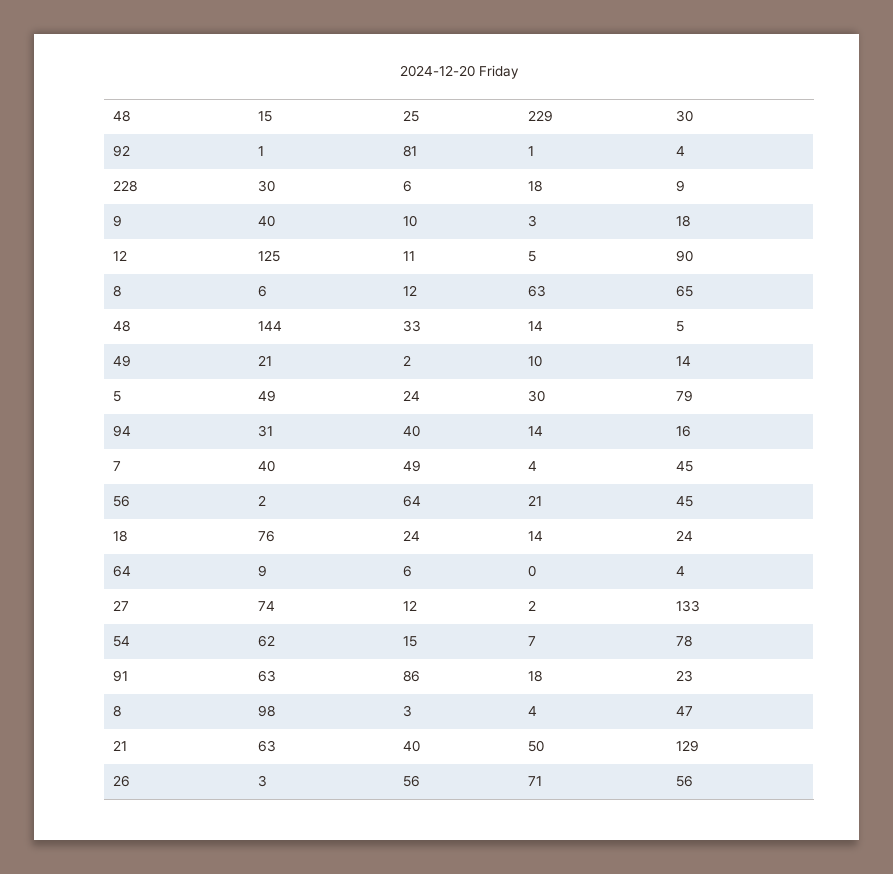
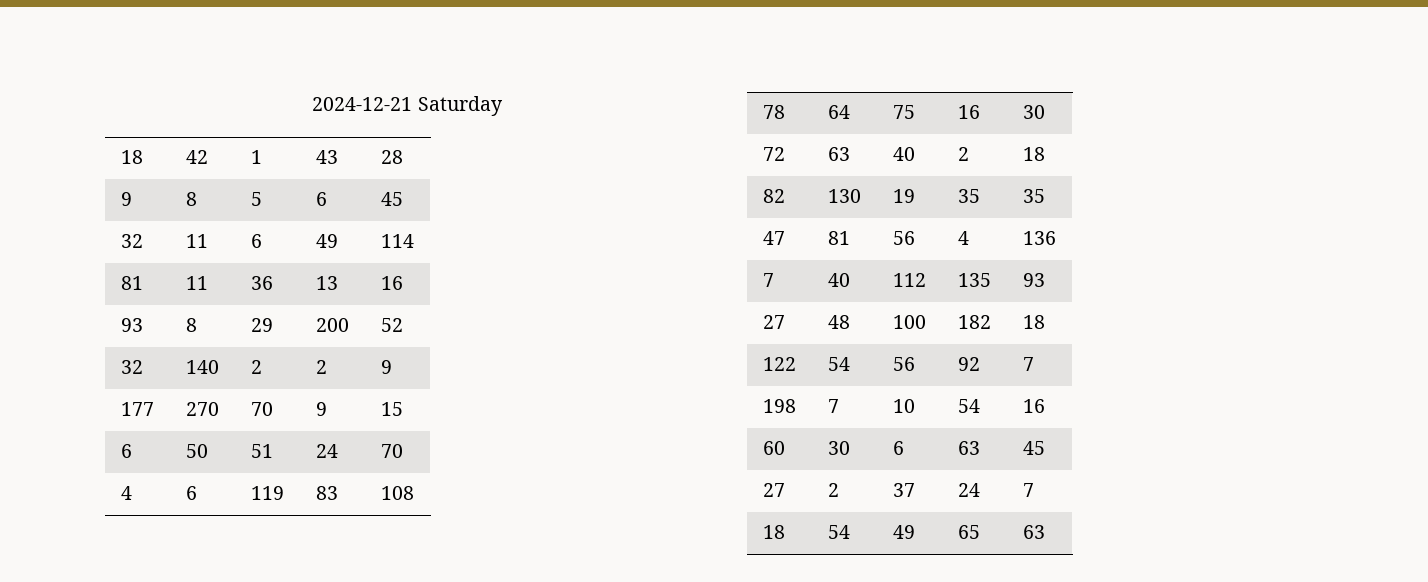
[400,65,519,79] [113,110,131,122] [258,111,273,122] [403,110,420,122] [528,110,554,122] [676,110,694,122] [113,145,131,157] [258,146,265,156] [403,145,418,157] [528,146,535,156] [676,146,686,156] [113,180,138,192] [258,180,276,192] [403,180,413,192] [528,180,543,192] [676,180,686,192] [113,215,123,227] [258,215,276,227] [403,215,418,227] [528,215,538,227] [676,215,691,227] [113,250,128,261] [258,250,281,262] [403,251,416,261] [528,251,537,262] [676,250,694,262] [113,285,122,297] [258,285,268,297] [403,285,418,296] [528,285,547,297] [676,285,694,297] [113,320,131,332] [258,321,283,331] [403,320,422,332] [528,321,544,331] [676,321,685,332] [113,355,132,367] [258,355,273,366] [403,355,412,366] [528,355,543,367] [676,356,692,366] [113,391,122,402] [258,390,277,402] [403,390,421,401] [528,390,546,402] [676,390,694,402] [113,425,132,437] [258,425,274,437] [403,425,421,437] [528,426,544,436] [676,425,692,437] [113,461,122,471] [258,460,276,472] [403,460,422,472] [528,461,538,471] [676,461,694,472] [113,495,131,507] [258,495,267,506] [403,495,422,507] [528,495,543,506] [676,496,694,507] [113,530,128,542] [258,530,276,542] [403,530,421,541] [528,531,544,541] [676,530,694,541] [113,565,132,577] [258,565,268,577] [403,565,413,577] [528,565,537,577] [676,566,686,576] [113,600,130,611] [258,601,276,611] [403,600,418,611] [528,600,537,611] [676,600,701,612] [113,636,131,647] [258,635,276,647] [403,636,418,647] [528,636,537,646] [676,635,693,647] [113,670,129,682] [258,670,277,682] [403,670,421,682] [528,670,543,682] [676,670,694,682] [113,705,122,717] [258,705,276,717] [403,705,413,717] [528,706,538,716] [676,706,694,716] [113,740,128,751] [258,740,277,752] [403,740,421,752] [528,740,545,752] [676,740,700,752] [113,775,131,787] [258,775,268,787] [403,775,421,787] [528,776,543,786] [676,775,694,787] 2024-12-20 Friday // 48 | 15 | 25 | 229 | 30 // 92 | 1 | 81 | 1 | 4 // 228 | 30 | 6 | 18 | 9 // 9 | 40 | 10 | 3 | 18 // 12 | 125 | 11 | 5 | 90 // 8 | 6 | 12 | 63 | 65 // 48 | 144 | 33 | 14 | 5 // 49 | 21 | 2 | 10 | 14 // 5 | 49 | 24 | 30 | 79 // 94 | 31 | 40 | 14 | 16 // 7 | 40 | 49 | 4 | 45 // 56 | 2 | 64 | 21 | 45 // 18 | 76 | 24 | 14 | 24 // 64 | 9 | 6 | 0 | 4 // 27 | 74 | 12 | 2 | 133 // 54 | 62 | 15 | 7 | 78 // 91 | 63 | 86 | 18 | 23 // 8 | 98 | 3 | 4 | 47 // 21 | 63 | 40 | 50 | 129 // 26 | 3 | 56 | 71 | 56 -> [312,96,503,116] [120,150,143,164] [185,150,208,164] [250,150,262,164] [315,150,338,164] [380,150,403,164] [120,192,132,206] [185,192,197,206] [250,192,262,206] [315,192,327,206] [380,192,403,206] [120,234,143,248] [185,234,208,248] [250,234,262,248] [315,234,338,248] [380,234,414,248] [120,276,143,290] [185,276,208,290] [250,276,273,290] [315,276,338,290] [380,276,403,290] [120,318,143,332] [185,318,197,332] [250,318,273,332] [315,318,349,332] [380,318,403,332] [120,360,143,374] [185,360,219,374] [250,360,262,374] [315,360,327,374] [380,360,392,374] [120,402,154,416] [185,402,219,416] [250,402,273,416] [315,402,327,416] [380,402,403,416] [120,444,132,458] [185,444,208,458] [250,444,273,458] [315,444,338,458] [380,444,403,458] [120,486,132,500] [185,486,197,500] [250,486,284,500] [315,486,338,500] [380,486,414,500] [762,105,785,119] [827,105,850,119] [892,105,915,119] [957,105,980,119] [1022,105,1045,119] [762,147,785,161] [827,147,850,161] [892,147,915,161] [957,147,969,161] [1022,147,1045,161] [762,189,785,203] [827,189,861,203] [892,189,915,203] [957,189,980,203] [1022,189,1045,203] [762,231,785,245] [827,231,850,245] [892,231,915,245] [957,231,969,245] [1022,231,1056,245] [762,273,774,287] [827,273,850,287] [892,273,926,287] [957,273,991,287] [1022,273,1045,287] [762,315,785,329] [827,315,850,329] [892,315,926,329] [957,315,991,329] [1022,315,1045,329] [762,357,796,371] [827,357,850,371] [892,357,915,371] [957,357,980,371] [1022,357,1034,371] [762,399,796,413] [827,399,839,413] [892,399,915,413] [957,399,980,413] [1022,399,1045,413] [762,441,785,455] [827,441,850,455] [892,441,904,455] [957,441,980,455] [1022,441,1045,455] [762,483,785,497] [827,483,839,497] [892,483,915,497] [957,483,980,497] [1022,483,1034,497] [762,525,785,539] [827,525,850,539] [892,525,915,539] [957,525,980,539] [1022,525,1045,539] 2024-12-21 Saturday // 18 | 42 | 1 | 43 | 28 // 9 | 8 | 5 | 6 | 45 // 32 | 11 | 6 | 49 | 114 // 81 | 11 | 36 | 13 | 16 // 93 | 8 | 29 | 200 | 52 // 32 | 140 | 2 | 2 | 9 // 177 | 270 | 70 | 9 | 15 // 6 | 50 | 51 | 24 | 70 // 4 | 6 | 119 | 83 | 108 // 78 | 64 | 75 | 16 | 30 // 72 | 63 | 40 | 2 | 18 // 82 | 130 | 19 | 35 | 35 // 47 | 81 | 56 | 4 | 136 // 7 | 40 | 112 | 135 | 93 // 27 | 48 | 100 | 182 | 18 // 122 | 54 | 56 | 92 | 7 // 198 | 7 | 10 | 54 | 16 // 60 | 30 | 6 | 63 | 45 // 27 | 2 | 37 | 24 | 7 // 18 | 54 | 49 | 65 | 63

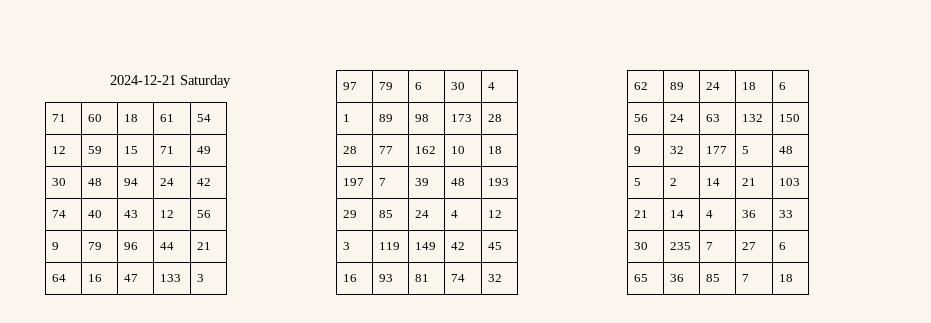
[120,150,143,164] [185,150,208,164] [250,150,262,164] [315,150,338,164] [380,150,403,164] [120,192,132,206] [185,192,197,206] [250,192,262,206] [315,192,327,206] [380,192,403,206] [120,234,143,248] [185,234,208,248] [250,234,262,248] [315,234,338,248] [380,234,414,248] [120,276,143,290] [185,276,208,290] [250,276,273,290] [315,276,338,290] [380,276,403,290] [120,318,143,332] [185,318,197,332] [250,318,273,332] [315,318,349,332] [380,318,403,332] [120,360,143,374] [185,360,219,374] [250,360,262,374] [315,360,327,374] [380,360,392,374] [120,402,154,416] [185,402,219,416] [250,402,273,416] [315,402,327,416] [380,402,403,416] [120,444,132,458] [185,444,208,458] [250,444,273,458] [315,444,338,458] [380,444,403,458] [120,486,132,500] [185,486,197,500] [250,486,284,500] [315,486,338,500] [380,486,414,500] [762,105,785,119] [827,105,850,119] [892,105,915,119] [957,105,980,119] [1022,105,1045,119] [762,147,785,161] [827,147,850,161] [892,147,915,161] [957,147,969,161] [1022,147,1045,161] [762,189,785,203] [827,189,861,203] [892,189,915,203] [957,189,980,203] [1022,189,1045,203] [762,231,785,245] [827,231,850,245] [892,231,915,245] [957,231,969,245] [1022,231,1056,245] [762,273,774,287] [827,273,850,287] [892,273,926,287] [957,273,991,287] [1022,273,1045,287] [762,315,785,329] [827,315,850,329] [892,315,926,329] [957,315,991,329] [1022,315,1045,329] [762,357,796,371] [827,357,850,371] [892,357,915,371] [957,357,980,371] [1022,357,1034,371] [762,399,796,413] [827,399,839,413] [892,399,915,413] [957,399,980,413] [1022,399,1045,413] [762,441,785,455] [827,441,850,455] [892,441,904,455] [957,441,980,455] [1022,441,1045,455] [762,483,785,497] [827,483,839,497] [892,483,915,497] [957,483,980,497] [1022,483,1034,497] [762,525,785,539] [827,525,850,539] [892,525,915,539] [957,525,980,539] [1022,525,1045,539] 18 | 42 | 1 | 43 | 28 // 9 | 8 | 5 | 6 | 45 // 32 | 11 | 6 | 49 | 114 // 81 | 11 | 36 | 13 | 16 // 93 | 8 | 29 | 200 | 52 // 32 | 140 | 2 | 2 | 9 // 177 | 270 | 70 | 9 | 15 // 6 | 50 | 51 | 24 | 70 // 4 | 6 | 119 | 83 | 108 // 78 | 64 | 75 | 16 | 30 // 72 | 63 | 40 | 2 | 18 // 82 | 130 | 19 | 35 | 35 // 47 | 81 | 56 | 4 | 136 // 7 | 40 | 112 | 135 | 93 // 27 | 48 | 100 | 182 | 18 // 122 | 54 | 56 | 92 | 7 // 198 | 7 | 10 | 54 | 16 // 60 | 30 | 6 | 63 | 45 // 27 | 2 | 37 | 24 | 7 // 18 | 54 | 49 | 65 | 63 -> [52,114,67,122] [88,114,103,122] [124,114,139,122] [160,114,175,122] [197,114,212,122] [52,146,67,154] [88,146,103,154] [124,146,139,154] [160,146,175,154] [197,146,212,154] [52,178,67,186] [88,178,103,186] [124,178,139,186] [160,178,175,186] [197,178,212,186] [52,210,67,218] [88,210,103,218] [124,210,139,218] [160,210,175,218] [197,210,212,218] [52,242,60,250] [88,242,103,250] [124,242,139,250] [160,242,175,250] [197,242,212,250] [52,274,67,282] [88,274,103,282] [124,274,139,282] [160,274,182,282] [197,274,205,282] [343,82,358,90] [379,82,394,90] [415,82,423,90] [451,82,466,90] [488,82,496,90] [343,114,351,122] [379,114,394,122] [415,114,430,122] [451,114,473,122] [488,114,503,122] [343,146,358,154] [379,146,394,154] [415,146,437,154] [451,146,466,154] [488,146,503,154] [343,178,365,186] [379,178,387,186] [415,178,430,186] [451,178,466,186] [488,178,510,186] [343,210,358,218] [379,210,394,218] [415,210,430,218] [451,210,459,218] [488,210,503,218] [343,242,351,250] [379,242,401,250] [415,242,437,250] [451,242,466,250] [488,242,503,250] [343,274,358,282] [379,274,394,282] [415,274,430,282] [451,274,466,282] [488,274,503,282] [634,82,649,90] [670,82,685,90] [706,82,721,90] [742,82,757,90] [779,82,787,90] [634,114,649,122] [670,114,685,122] [706,114,721,122] [742,114,764,122] [779,114,801,122] [634,146,642,154] [670,146,685,154] [706,146,728,154] [742,146,750,154] [779,146,794,154] [634,178,642,186] [670,178,678,186] [706,178,721,186] [742,178,757,186] [779,178,801,186] [634,210,649,218] [670,210,685,218] [706,210,714,218] [742,210,757,218] [779,210,794,218] [634,242,649,250] [670,242,692,250] [706,242,714,250] [742,242,757,250] [779,242,787,250] [634,274,649,282] [670,274,685,282] [706,274,721,282] [742,274,750,282] [779,274,794,282] 71 | 60 | 18 | 61 | 54 // 12 | 59 | 15 | 71 | 49 // 30 | 48 | 94 | 24 | 42 // 74 | 40 | 43 | 12 | 56 // 9 | 79 | 96 | 44 | 21 // 64 | 16 | 47 | 133 | 3 // 97 | 79 | 6 | 30 | 4 // 1 | 89 | 98 | 173 | 28 // 28 | 77 | 162 | 10 | 18 // 197 | 7 | 39 | 48 | 193 // 29 | 85 | 24 | 4 | 12 // 3 | 119 | 149 | 42 | 45 // 16 | 93 | 81 | 74 | 32 // 62 | 89 | 24 | 18 | 6 // 56 | 24 | 63 | 132 | 150 // 9 | 32 | 177 | 5 | 48 // 5 | 2 | 14 | 21 | 103 // 21 | 14 | 4 | 36 | 33 // 30 | 235 | 7 | 27 | 6 // 65 | 36 | 85 | 7 | 18

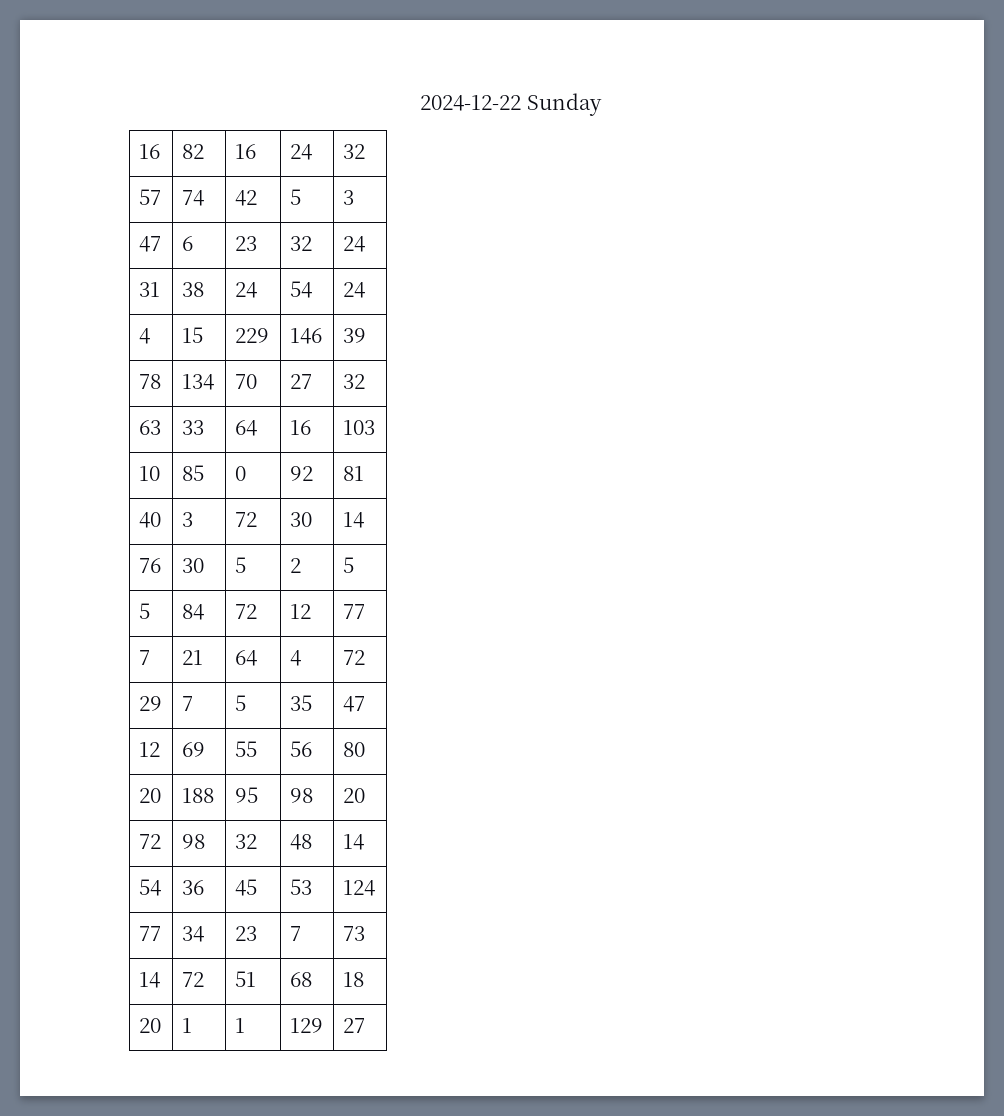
[110,75,231,88] [52,114,67,122] [88,114,103,122] [124,114,139,122] [160,114,175,122] [197,114,212,122] [52,146,67,154] [88,146,103,154] 2024-12-21 Saturday // 71 | 60 | 18 | 61 | 54 // 12 | 59 -> [420,93,602,116] [138,144,160,159] [181,144,204,159] [234,144,256,159] [289,144,312,160] [342,144,365,159] [138,189,161,205] [181,190,204,206] [234,190,257,206] [289,189,301,205] [342,190,354,205] [138,236,161,252] [181,236,193,251] [234,236,257,251] [289,236,312,251] [342,236,365,252] [138,282,160,297] [181,282,204,297] [234,282,257,298] [289,281,312,298] [342,282,365,298] [138,328,150,344] 2024-12-22 Sunday // 16 | 82 | 16 | 24 | 32 // 57 | 74 | 42 | 5 | 3 // 47 | 6 | 23 | 32 | 24 // 31 | 38 | 24 | 54 | 24 // 4
[160,146,175,154] [197,146,212,154] [52,178,67,186] [88,178,103,186] [124,178,139,186] [160,178,175,186] [197,178,212,186] [52,210,67,218] [88,210,103,218] [124,210,139,218] [160,210,175,218] [197,210,212,218] [52,242,60,250] [88,242,103,250] [124,242,139,250] [160,242,175,250] [197,242,212,250] [52,274,67,282] [88,274,103,282] [124,274,139,282] [160,274,182,282] [197,274,205,282] [343,82,358,90] [379,82,394,90] [415,82,423,90] [451,82,466,90] [488,82,496,90] [343,114,351,122] [379,114,394,122] [415,114,430,122] [451,114,473,122] [488,114,503,122] [343,146,358,154] [379,146,394,154] [415,146,437,154] [451,146,466,154] [488,146,503,154] [343,178,365,186] [379,178,387,186] [415,178,430,186] [451,178,466,186] [488,178,510,186] [343,210,358,218] [379,210,394,218] [415,210,430,218] [451,210,459,218] [488,210,503,218] [343,242,351,250] [379,242,401,250] [415,242,437,250] [451,242,466,250] [488,242,503,250] [343,274,358,282] [379,274,394,282] [415,274,430,282] [451,274,466,282] [488,274,503,282] [634,82,649,90] [670,82,685,90] [706,82,721,90] [742,82,757,90] [779,82,787,90] [634,114,649,122] [670,114,685,122] [706,114,721,122] [742,114,764,122] [779,114,801,122] [634,146,642,154] [670,146,685,154] [706,146,728,154] [742,146,750,154] [779,146,794,154] [634,178,642,186] [670,178,678,186] [706,178,721,186] [742,178,757,186] [779,178,801,186] [634,210,649,218] [670,210,685,218] [706,210,714,218] [742,210,757,218] [779,210,794,218] [634,242,649,250] [670,242,692,250] [706,242,714,250] [742,242,757,250] [779,242,787,250] [634,274,649,282] [670,274,685,282] [706,274,721,282] [742,274,750,282] [779,274,794,282] 71 | 49 // 30 | 48 | 94 | 24 | 42 // 74 | 40 | 43 | 12 | 56 // 9 | 79 | 96 | 44 | 21 // 64 | 16 | 47 | 133 | 3 // 97 | 79 | 6 | 30 | 4 // 1 | 89 | 98 | 173 | 28 // 28 | 77 | 162 | 10 | 18 // 197 | 7 | 39 | 48 | 193 // 29 | 85 | 24 | 4 | 12 // 3 | 119 | 149 | 42 | 45 // 16 | 93 | 81 | 74 | 32 // 62 | 89 | 24 | 18 | 6 // 56 | 24 | 63 | 132 | 150 // 9 | 32 | 177 | 5 | 48 // 5 | 2 | 14 | 21 | 103 // 21 | 14 | 4 | 36 | 33 // 30 | 235 | 7 | 27 | 6 // 65 | 36 | 85 | 7 | 18 -> [234,328,269,343] [289,328,322,344] [342,328,366,343] [138,374,161,389] [181,374,214,390] [234,374,257,389] [289,374,312,389] [342,374,365,389] [138,420,161,435] [181,420,204,435] [234,420,257,436] [289,420,311,435] [342,420,375,435] [138,466,160,481] [181,465,204,481] [234,466,246,481] [289,466,313,481] [342,466,364,481] [138,512,161,528] [181,512,193,527] [234,512,257,527] [289,512,312,527] [342,512,364,528] [138,558,161,573] [181,558,204,573] [234,557,246,573] [289,558,301,573] [342,557,354,573] [138,603,150,619] [181,604,204,620] [234,604,257,619] [289,604,311,619] [342,604,365,619] [138,650,150,665] [181,650,203,665] [234,650,257,666] [289,650,301,666] [342,650,365,665] [138,696,162,711] [181,696,193,711] [234,695,246,711] [289,695,312,711] [342,696,365,712] [138,742,160,757] [181,742,205,757] [234,741,257,757] [289,741,312,757] [342,742,365,757] [138,788,161,803] [181,788,214,803] [234,787,258,803] [289,788,313,803] [342,788,365,803] [138,834,161,849] [181,834,205,849] [234,834,257,849] [289,834,312,850] [342,834,364,850] [138,879,161,896] [181,880,204,895] [234,879,257,896] [289,879,312,895] [342,880,375,896] [138,926,161,941] [181,926,204,942] [234,926,257,941] [289,926,301,941] [342,926,365,941] [138,972,160,988] [181,972,204,987] [234,971,256,987] [289,972,312,987] [342,972,364,987] [138,1018,161,1033] [181,1018,192,1033] [234,1018,245,1033] [289,1018,323,1033] [342,1018,365,1033] 229 | 146 | 39 // 78 | 134 | 70 | 27 | 32 // 63 | 33 | 64 | 16 | 103 // 10 | 85 | 0 | 92 | 81 // 40 | 3 | 72 | 30 | 14 // 76 | 30 | 5 | 2 | 5 // 5 | 84 | 72 | 12 | 77 // 7 | 21 | 64 | 4 | 72 // 29 | 7 | 5 | 35 | 47 // 12 | 69 | 55 | 56 | 80 // 20 | 188 | 95 | 98 | 20 // 72 | 98 | 32 | 48 | 14 // 54 | 36 | 45 | 53 | 124 // 77 | 34 | 23 | 7 | 73 // 14 | 72 | 51 | 68 | 18 // 20 | 1 | 1 | 129 | 27

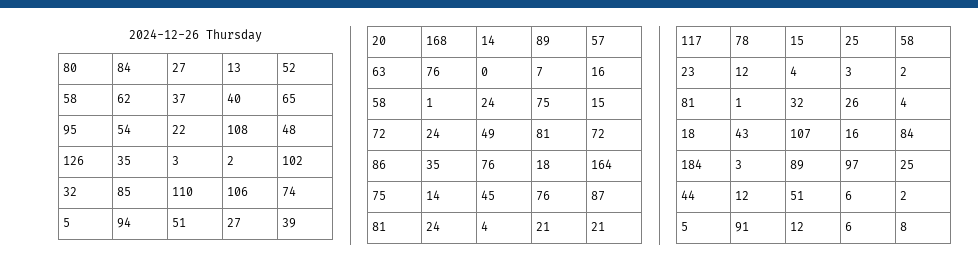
[420,93,602,116] [138,144,160,159] [181,144,204,159] [234,144,256,159] [289,144,312,160] [342,144,365,159] [138,189,161,205] [181,190,204,206] [234,190,257,206] [289,189,301,205] [342,190,354,205] [138,236,161,252] [181,236,193,251] [234,236,257,251] [289,236,312,251] [342,236,365,252] [138,282,160,297] [181,282,204,297] [234,282,257,298] [289,281,312,298] [342,282,365,298] [138,328,150,344] [181,327,203,343] [234,328,269,343] [289,328,322,344] [342,328,366,343] [138,374,161,389] [181,374,214,390] [234,374,257,389] [289,374,312,389] [342,374,365,389] [138,420,161,435] [181,420,204,435] [234,420,257,436] [289,420,311,435] [342,420,375,435] [138,466,160,481] [181,465,204,481] [234,466,246,481] [289,466,313,481] [342,466,364,481] [138,512,161,528] [181,512,193,527] [234,512,257,527] [289,512,312,527] [342,512,364,528] [138,558,161,573] [181,558,204,573] [234,557,246,573] [289,558,301,573] [342,557,354,573] [138,603,150,619] [181,604,204,620] [234,604,257,619] [289,604,311,619] [342,604,365,619] [138,650,150,665] [181,650,203,665] [234,650,257,666] [289,650,301,666] [342,650,365,665] [138,696,162,711] [181,696,193,711] [234,695,246,711] [289,695,312,711] [342,696,365,712] [138,742,160,757] [181,742,205,757] [234,741,257,757] [289,741,312,757] [342,742,365,757] [138,788,161,803] [181,788,214,803] [234,787,258,803] [289,788,313,803] [342,788,365,803] [138,834,161,849] [181,834,205,849] [234,834,257,849] [289,834,312,850] [342,834,364,850] [138,879,161,896] [181,880,204,895] [234,879,257,896] [289,879,312,895] [342,880,375,896] [138,926,161,941] [181,926,204,942] [234,926,257,941] [289,926,301,941] [342,926,365,941] [138,972,160,988] [181,972,204,987] [234,971,256,987] [289,972,312,987] [342,972,364,987] [138,1018,161,1033] [181,1018,192,1033] [234,1018,245,1033] [289,1018,323,1033] [342,1018,365,1033] 2024-12-22 Sunday // 16 | 82 | 16 | 24 | 32 // 57 | 74 | 42 | 5 | 3 // 47 | 6 | 23 | 32 | 24 // 31 | 38 | 24 | 54 | 24 // 4 | 15 | 229 | 146 | 39 // 78 | 134 | 70 | 27 | 32 // 63 | 33 | 64 | 16 | 103 // 10 | 85 | 0 | 92 | 81 // 40 | 3 | 72 | 30 | 14 // 76 | 30 | 5 | 2 | 5 // 5 | 84 | 72 | 12 | 77 // 7 | 21 | 64 | 4 | 72 // 29 | 7 | 5 | 35 | 47 // 12 | 69 | 55 | 56 | 80 // 20 | 188 | 95 | 98 | 20 // 72 | 98 | 32 | 48 | 14 // 54 | 36 | 45 | 53 | 124 // 77 | 34 | 23 | 7 | 73 // 14 | 72 | 51 | 68 | 18 // 20 | 1 | 1 | 129 | 27 -> [129,29,262,42] [63,63,78,72] [117,62,132,72] [172,63,187,73] [227,63,242,72] [282,63,297,72] [63,94,78,103] [117,94,132,103] [172,94,187,104] [227,93,242,103] [282,94,297,103] [63,125,78,135] [117,124,132,134] [172,125,187,134] [227,125,249,134] [282,124,297,134] [63,156,85,165] [117,156,132,165] [172,156,180,165] [227,156,235,165] [282,156,304,165] [63,187,78,196] [117,187,132,196] [172,187,194,196] [227,187,249,196] [282,186,297,197] [63,218,71,227] [117,217,132,228] [172,218,187,227] [227,218,242,228] [282,218,297,228] [372,36,387,45] [426,36,448,45] [481,35,496,45] [536,36,551,46] [591,36,606,46] [372,67,387,76] [426,67,441,77] [481,67,489,76] [536,67,544,77] [591,67,606,76] [372,98,387,107] [426,98,434,107] [481,97,496,107] [536,98,551,108] [591,98,606,107] [372,129,387,139] [426,128,441,138] [481,128,496,139] [536,129,551,138] [591,129,606,139] [372,160,387,169] [426,160,441,169] [481,160,496,170] [536,160,551,169] [591,159,613,169] [372,191,387,201] [426,190,441,200] [481,190,496,200] [536,191,551,201] [591,191,606,201] [372,222,387,231] [426,221,441,231] [481,221,489,231] [536,222,551,231] [591,222,606,231] [681,36,703,46] [735,36,750,46] [790,36,805,45] [845,36,860,45] [900,36,915,45] [681,67,696,76] [735,67,750,76] [790,66,798,76] [845,67,853,76] [900,67,908,76] [681,98,696,107] [735,98,743,107] [790,98,805,107] [845,98,860,107] [900,97,908,107] [681,129,696,138] [735,128,750,138] [790,129,812,139] [845,129,860,138] [900,128,915,138] [681,159,703,169] [735,160,743,169] [790,160,805,170] [845,160,860,170] [900,160,915,169] [681,190,696,200] [735,191,750,200] [790,191,805,200] [845,191,853,200] [900,191,908,200] [681,222,689,231] [735,222,750,232] [790,222,805,231] [845,222,853,231] [900,222,908,231] 2024-12-26 Thursday // 80 | 84 | 27 | 13 | 52 // 58 | 62 | 37 | 40 | 65 // 95 | 54 | 22 | 108 | 48 // 126 | 35 | 3 | 2 | 102 // 32 | 85 | 110 | 106 | 74 // 5 | 94 | 51 | 27 | 39 // 20 | 168 | 14 | 89 | 57 // 63 | 76 | 0 | 7 | 16 // 58 | 1 | 24 | 75 | 15 // 72 | 24 | 49 | 81 | 72 // 86 | 35 | 76 | 18 | 164 // 75 | 14 | 45 | 76 | 87 // 81 | 24 | 4 | 21 | 21 // 117 | 78 | 15 | 25 | 58 // 23 | 12 | 4 | 3 | 2 // 81 | 1 | 32 | 26 | 4 // 18 | 43 | 107 | 16 | 84 // 184 | 3 | 89 | 97 | 25 // 44 | 12 | 51 | 6 | 2 // 5 | 91 | 12 | 6 | 8

